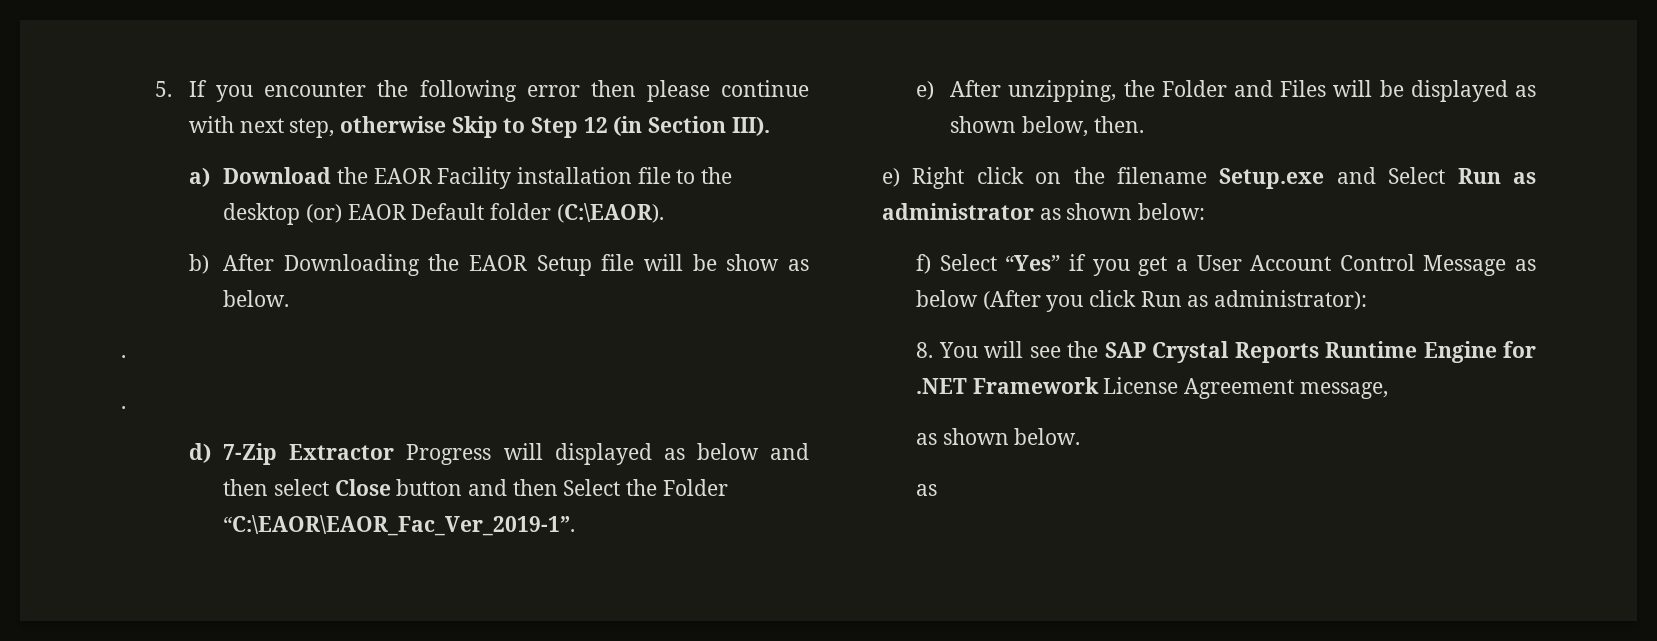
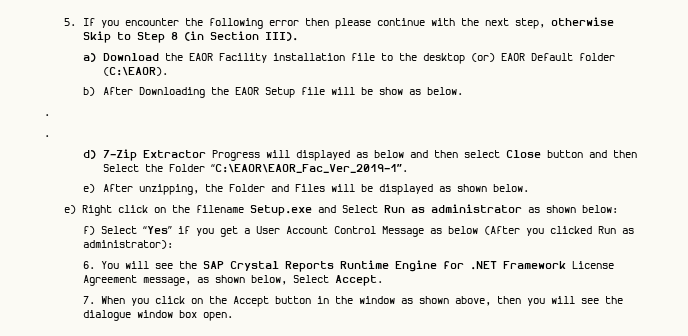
(235, 124) none -> [461,18,480,26] the
[583,117,608,133] 12 -> [171,32,179,40] 8
[1021,116,1144,137] below, then. -> [493,184,530,192] below.
[1089,290,1137,307] click -> [550,226,593,234] clicked
[916,342,934,358] 8. -> [83,261,96,269] 6.
[916,428,1081,445] [916,484,938,496] // as shown below. // as -> [197,275,384,286] [83,296,624,307] [83,310,234,321] as shown below, Select Accept. // 7. When you click on the Accept button in the window as shown above, then you will see the dialogue window box open.

